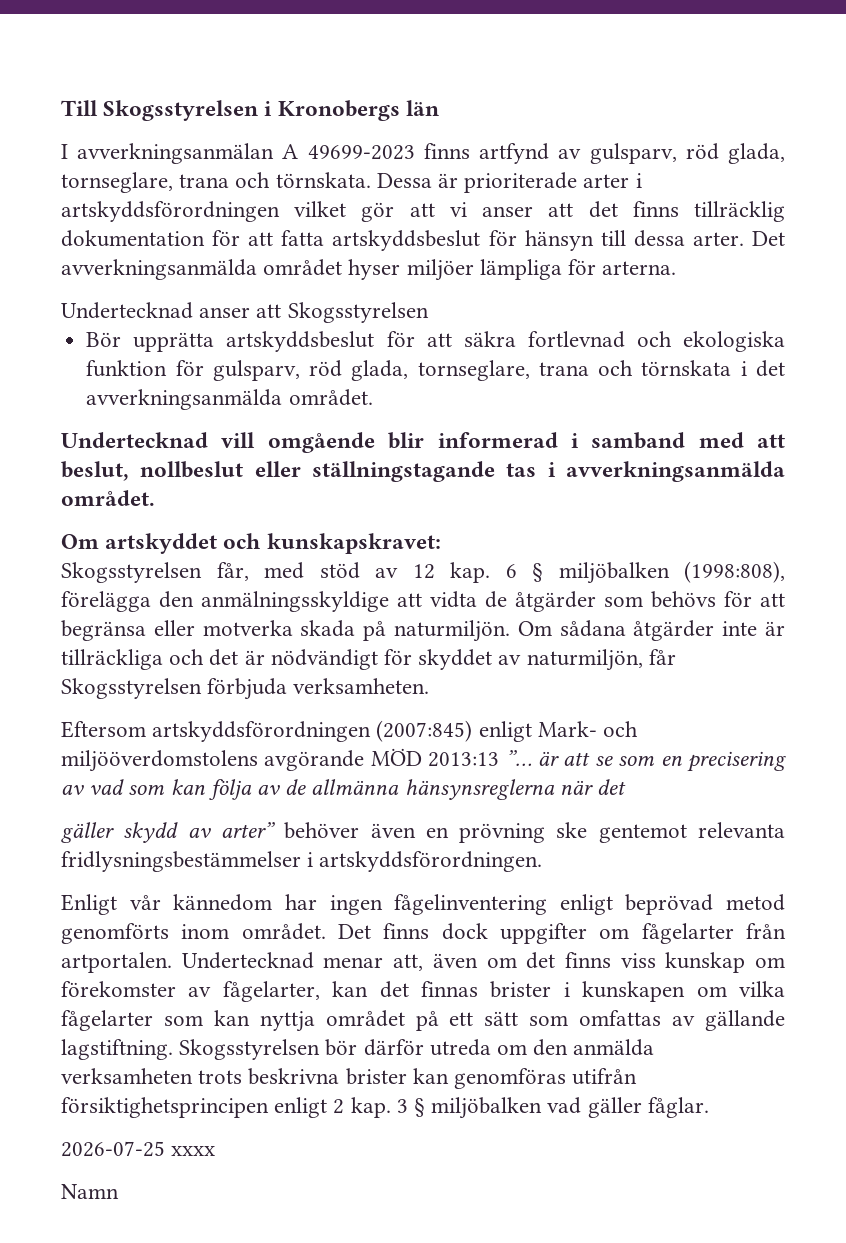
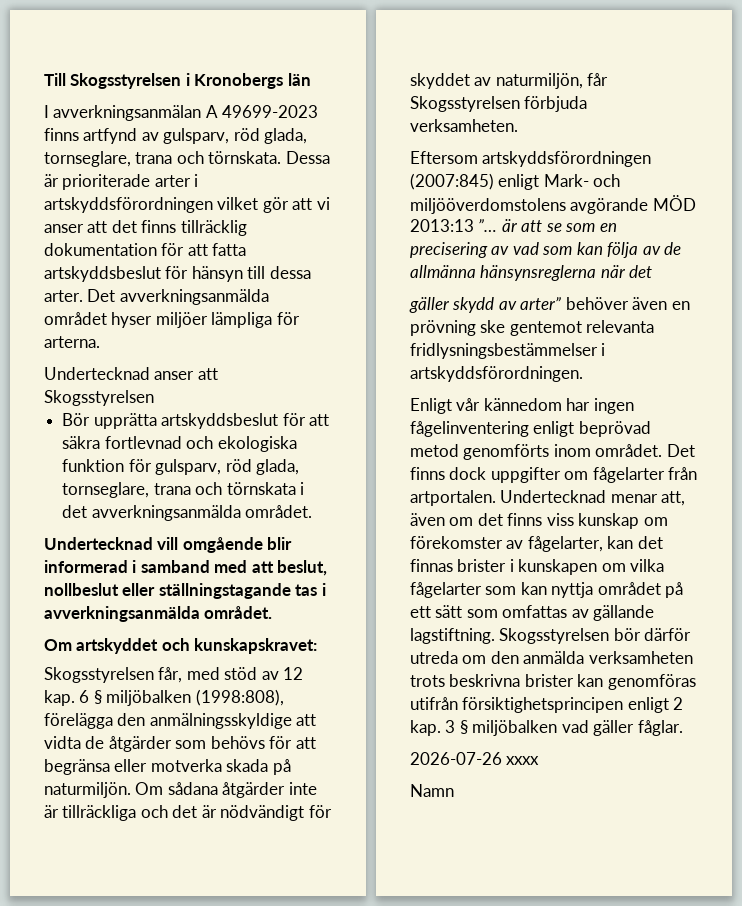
[61,1141,165,1157] 2026-07-25 -> [410,752,502,765] 2026-07-26

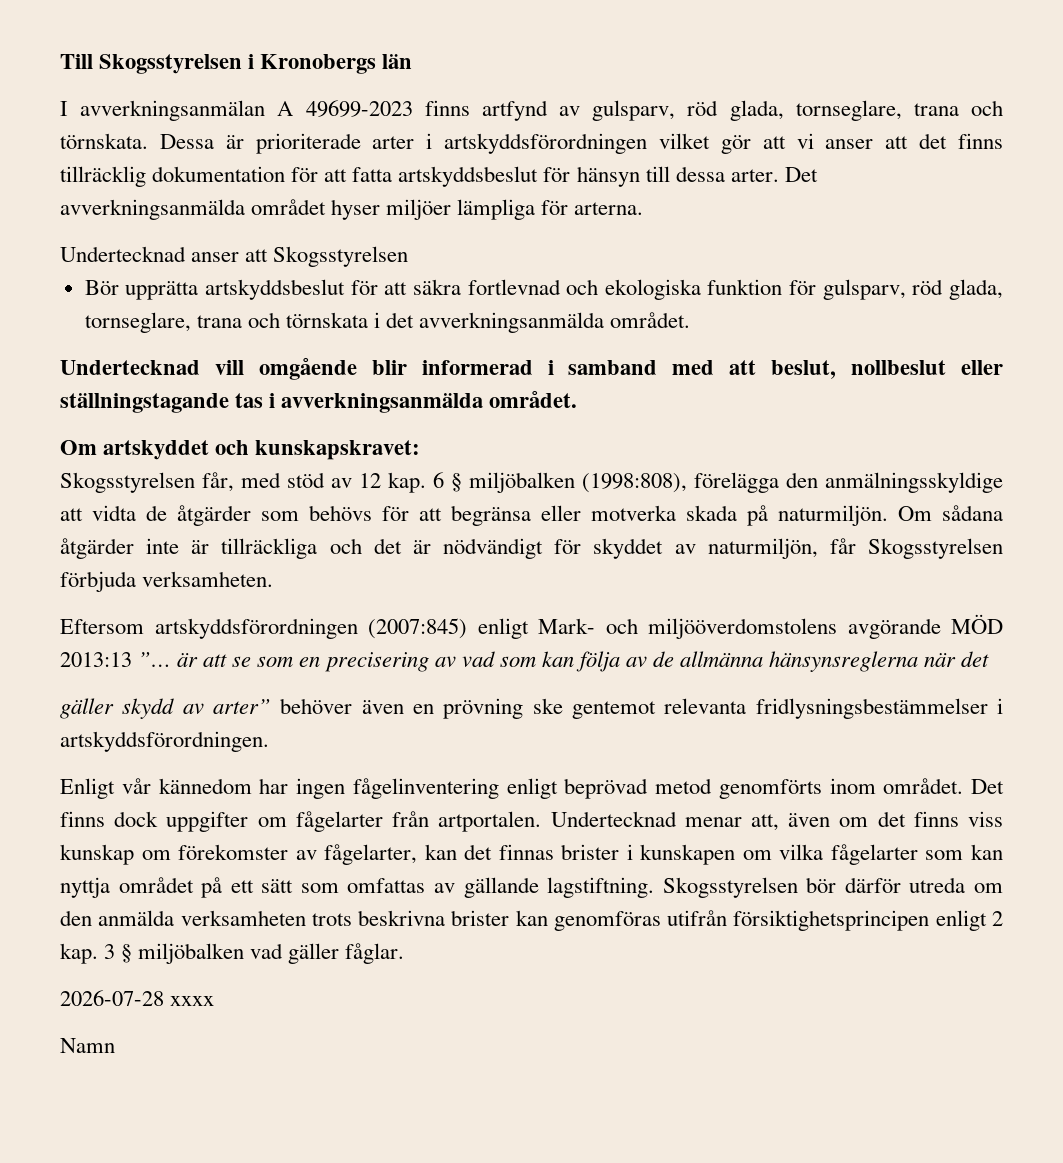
[410,752,502,765] 2026-07-26 -> [60,990,164,1006] 2026-07-28

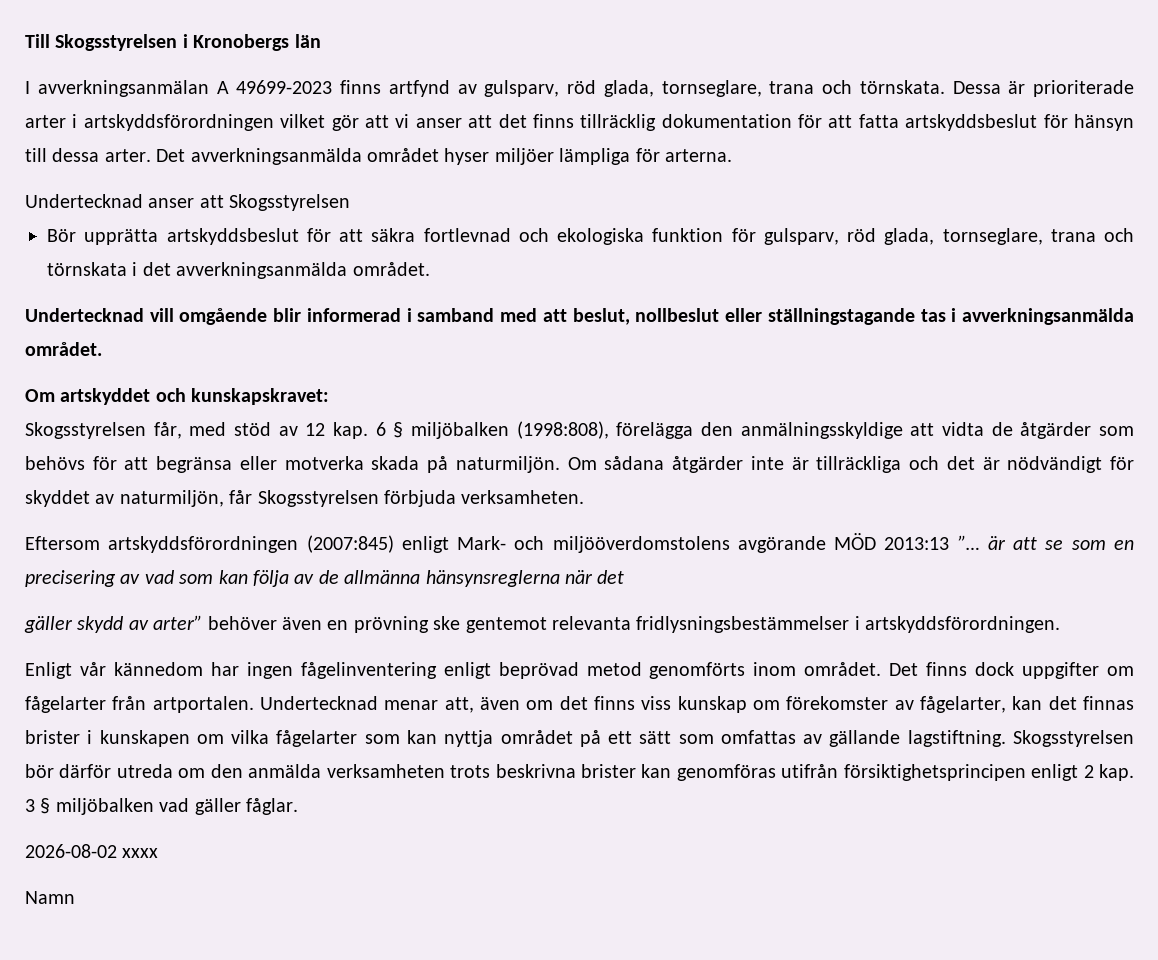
[60,990,164,1006] 2026-07-28 -> [25,844,117,858] 2026-08-02

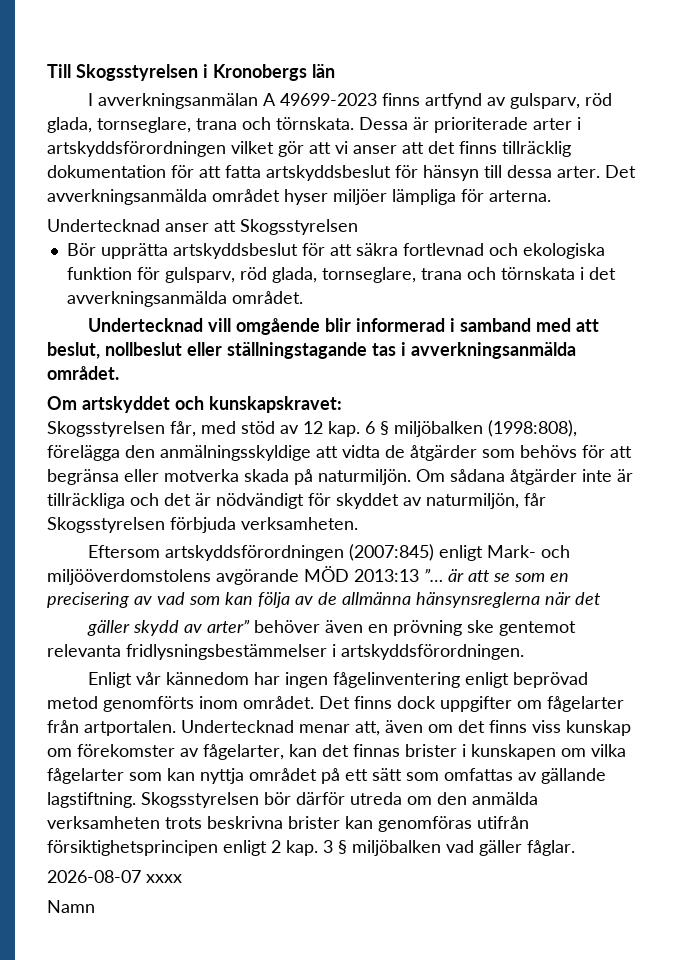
[25,844,117,858] 2026-08-02 -> [47,870,141,883] 2026-08-07

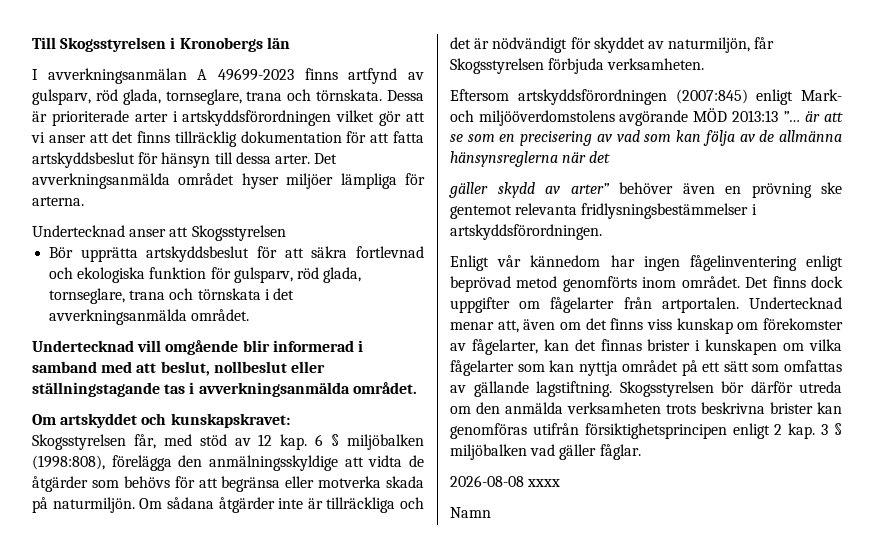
[47,870,141,883] 2026-08-07 -> [450,475,524,487] 2026-08-08

